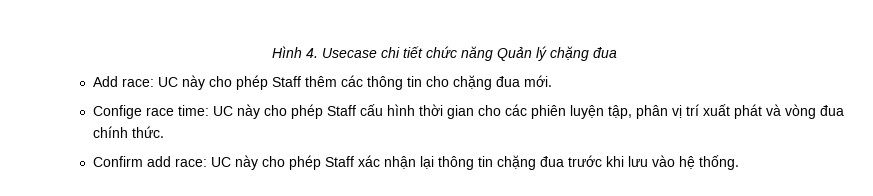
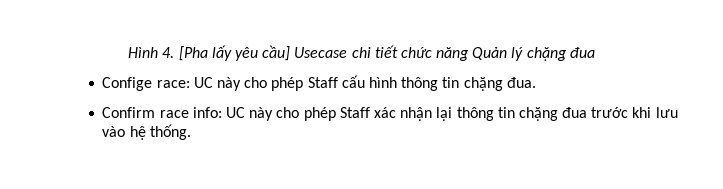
(318, 53) none -> [178,45,291,61] [Pha lấy yêu cầu]
[92,75,552,90] [92,104,844,119] [92,126,164,138] Add race: UC này cho phép Staff thêm các thông tin cho chặng đua mới. // Confige race time: UC này cho phép Staff cấu hình thời gian cho các phiên luyện tập, phân vị trí xuất phát và vòng đua chính thức. -> [102,75,536,91] Confige race: UC này cho phép Staff cấu hình thông tin chặng đua.
[146,156,207,167] add race: -> [159,107,222,118] race info:

